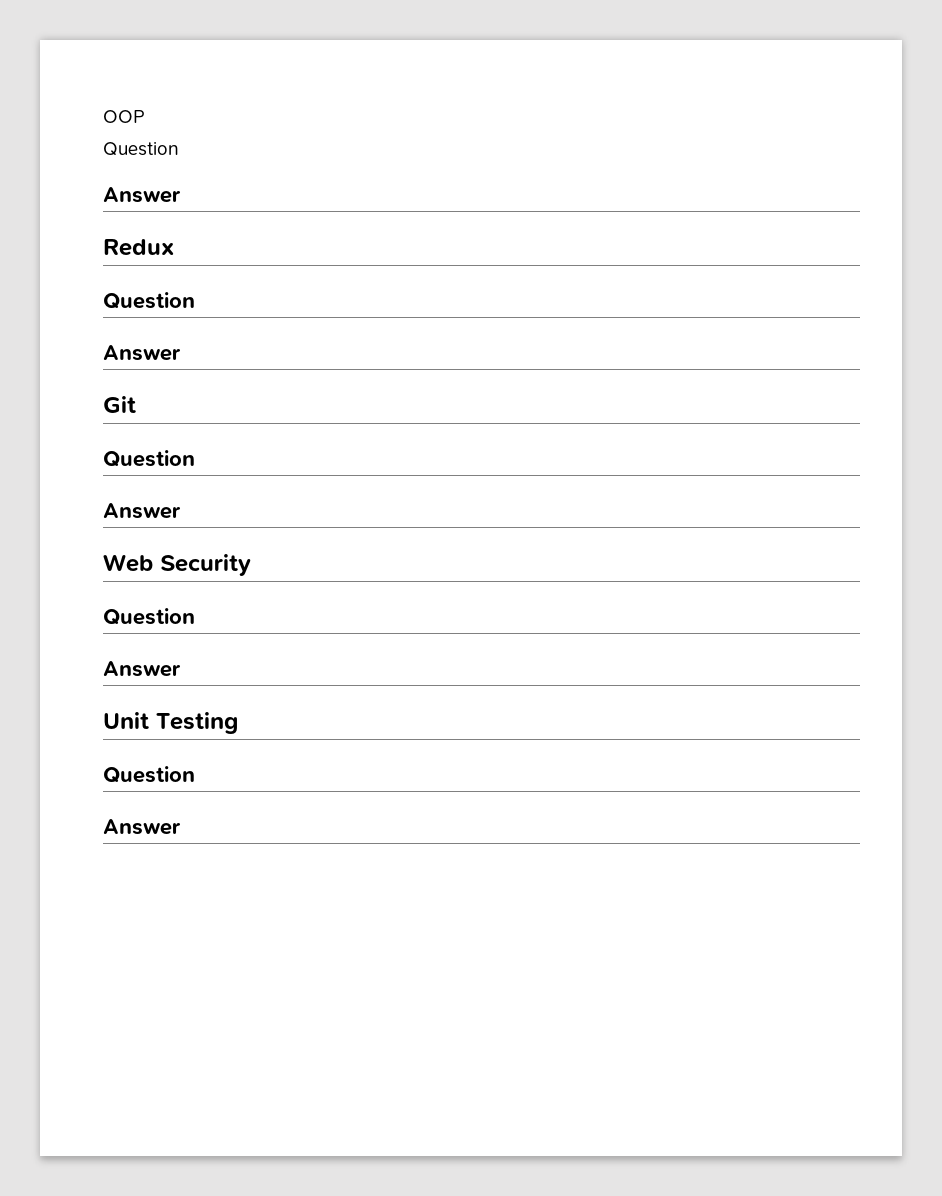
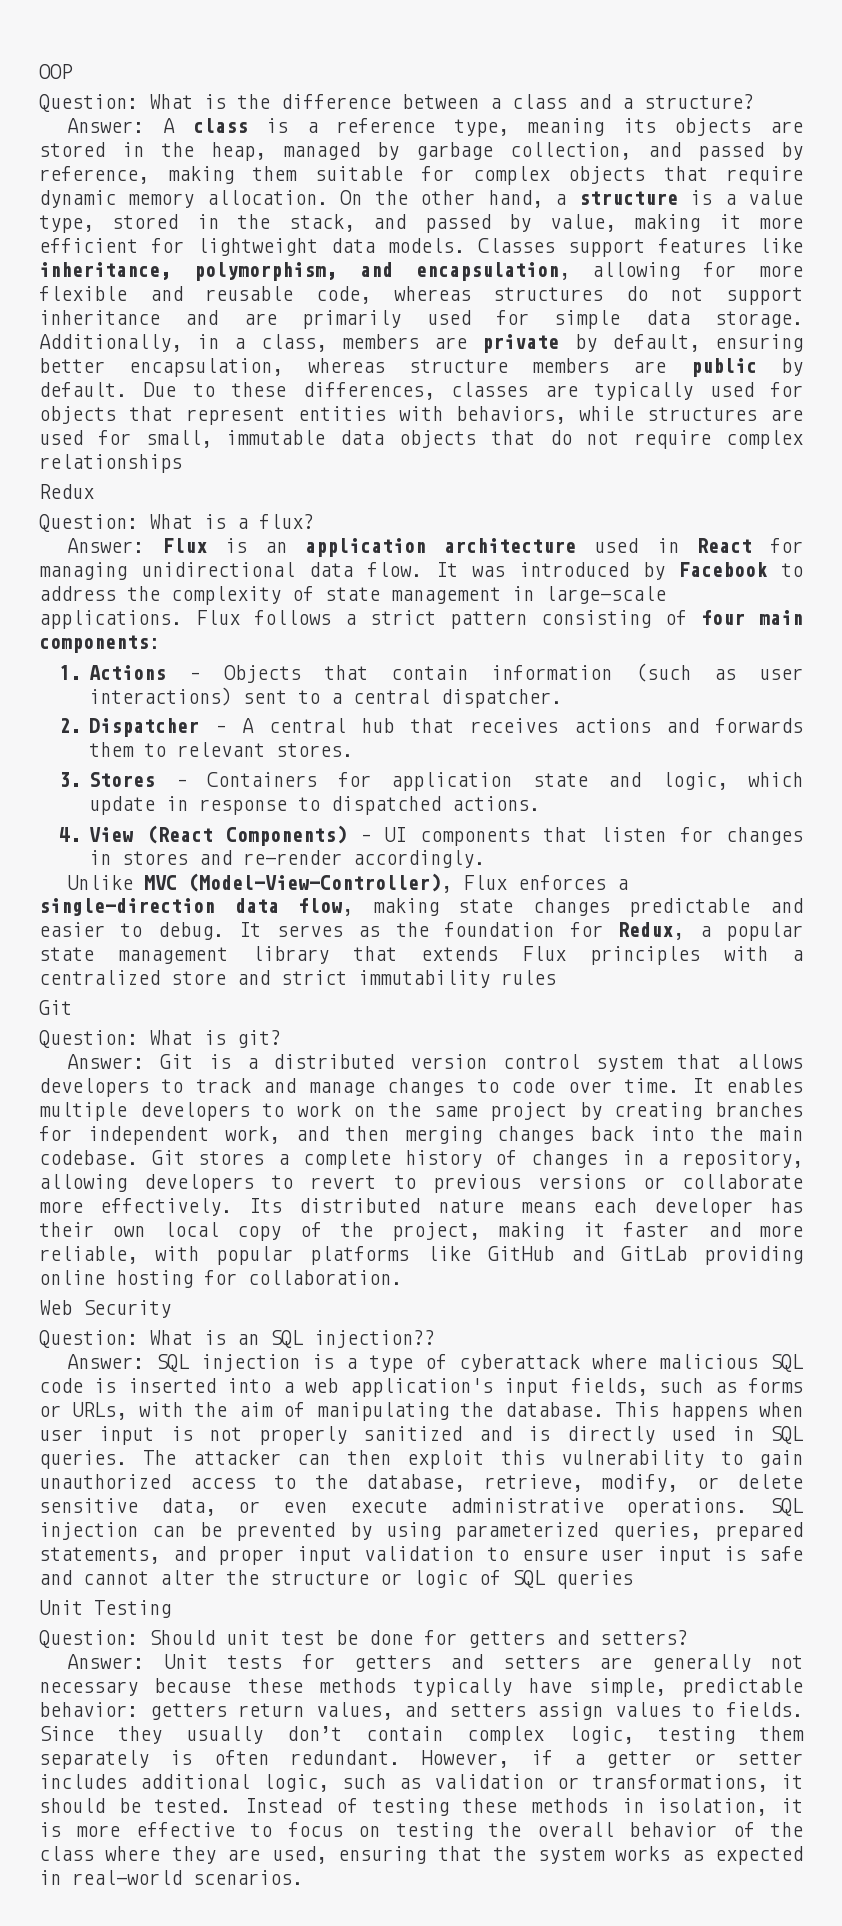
[103,142,179,156] [103,187,181,203] [103,239,174,256] [103,292,195,309] [103,345,181,361] [103,396,136,413] [103,450,195,467] [103,503,181,519] [103,554,251,576] [103,608,195,625] [103,661,181,677] [103,712,238,734] [103,766,195,783] [103,819,181,835] Question // Answer // Redux // Question // Answer // Git // Question // Answer // Web Security // Question // Answer // Unit Testing // Question // Answer -> [39,94,754,112] [67,118,803,137] [39,142,803,161] [39,166,803,185] [39,190,804,208] [39,214,803,233] [39,238,803,257] [39,262,804,281] [39,286,803,305] [39,310,803,329] [39,334,803,353] [39,358,804,377] [39,382,804,401] [39,406,803,425] [39,430,803,449] [39,454,182,473] [39,484,94,499] [39,514,314,532] [67,538,803,557] [39,562,803,580] [39,586,666,605] [39,610,803,629] [39,635,160,653] [59,663,803,683] [89,687,563,708] [59,718,803,737] [89,742,354,757] [59,772,803,791] [89,796,541,815] [59,825,804,846] [89,850,486,868] [67,873,629,893] [39,898,803,917] [39,922,804,941] [39,946,803,965] [39,970,556,988] [39,1000,72,1015] [39,1030,281,1048] [67,1054,803,1072] [39,1078,804,1097] [39,1102,804,1121] [39,1126,803,1145] [39,1150,803,1169] [39,1174,803,1193] [39,1198,803,1217] [39,1222,804,1241] [39,1246,803,1265] [39,1270,402,1288] [39,1300,171,1318] [39,1330,435,1348] [67,1354,803,1373] [39,1378,804,1397] [39,1402,804,1421] [39,1426,804,1445] [39,1450,804,1469] [39,1474,803,1492] [39,1498,803,1517] [39,1522,803,1541] [39,1546,804,1565] [39,1570,633,1589] [39,1600,171,1618] [39,1630,688,1648] [67,1654,804,1672] [39,1678,804,1697] [39,1702,803,1720] [39,1726,804,1745] [39,1750,804,1769] [39,1774,803,1792] [39,1798,804,1816] [39,1822,803,1840] [39,1846,804,1865] [39,1870,303,1885] Question: What is the difference between a class and a structure? // Answer: A class is a reference type, meaning its objects are stored in the heap, managed by garbage collection, and passed by reference, making them suitable for complex objects that require dynamic memory allocation. On the other hand, a structure is a value type, stored in the stack, and passed by value, making it more efficient for lightweight data models. Classes support features like inheritance, polymorphism, and encapsulation, allowing for more flexible and reusable code, whereas structures do not support inheritance and are primarily used for simple data storage. Additionally, in a class, members are private by default, ensuring better encapsulation, whereas structure members are public by default. Due to these differences, classes are typically used for objects that represent entities with behaviors, while structures are used for small, immutable data objects that do not require complex relationships // Redux // Question: What is a flux? // Answer: Flux is an application architecture used in React for managing unidirectional data flow. It was introduced by Facebook to address the complexity of state management in large-scale applications. Flux follows a strict pattern consisting of four main components: // 1. Actions – Objects that contain information (such as user interactions) sent to a central dispatcher. // 2. Dispatcher – A central hub that receives actions and forwards them to relevant stores. // 3. Stores – Containers for application state and logic, which update in response to dispatched actions. // 4. View (React Components) – UI components that listen for changes in stores and re-render accordingly. // Unlike MVC (Model-View-Controller), Flux enforces a single-direction data flow, making state changes predictable and easier to debug. It serves as the foundation for Redux, a popular state management library that extends Flux principles with a centralized store and strict immutability rules // Git // Question: What is git? // Answer: Git is a distributed version control system that allows developers to track and manage changes to code over time. It enables multiple developers to work on the same project by creating branches for independent work, and then merging changes back into the main codebase. Git stores a complete history of changes in a repository, allowing developers to revert to previous versions or collaborate more effectively. Its distributed nature means each developer has their own local copy of the project, making it faster and more reliable, with popular platforms like GitHub and GitLab providing online hosting for collaboration. // Web Security // Question: What is an SQL injection?? // Answer: SQL injection is a type of cyberattack where malicious SQL code is inserted into a web application's input fields, such as forms or URLs, with the aim of manipulating the database. This happens when user input is not properly sanitized and is directly used in SQL queries. The attacker can then exploit this vulnerability to gain unauthorized access to the database, retrieve, modify, or delete sensitive data, or even execute administrative operations. SQL injection can be prevented by using parameterized queries, prepared statements, and proper input validation to ensure user input is safe and cannot alter the structure or logic of SQL queries // Unit Testing // Question: Should unit test be done for getters and setters? // Answer: Unit tests for getters and setters are generally not necessary because these methods typically have simple, predictable behavior: getters return values, and setters assign values to fields. Since they usually don’t contain complex logic, testing them separately is often redundant. However, if a getter or setter includes additional logic, such as validation or transformations, it should be tested. Instead of testing these methods in isolation, it is more effective to focus on testing the overall behavior of the class where they are used, ensuring that the system works as expected in real-world scenarios.

